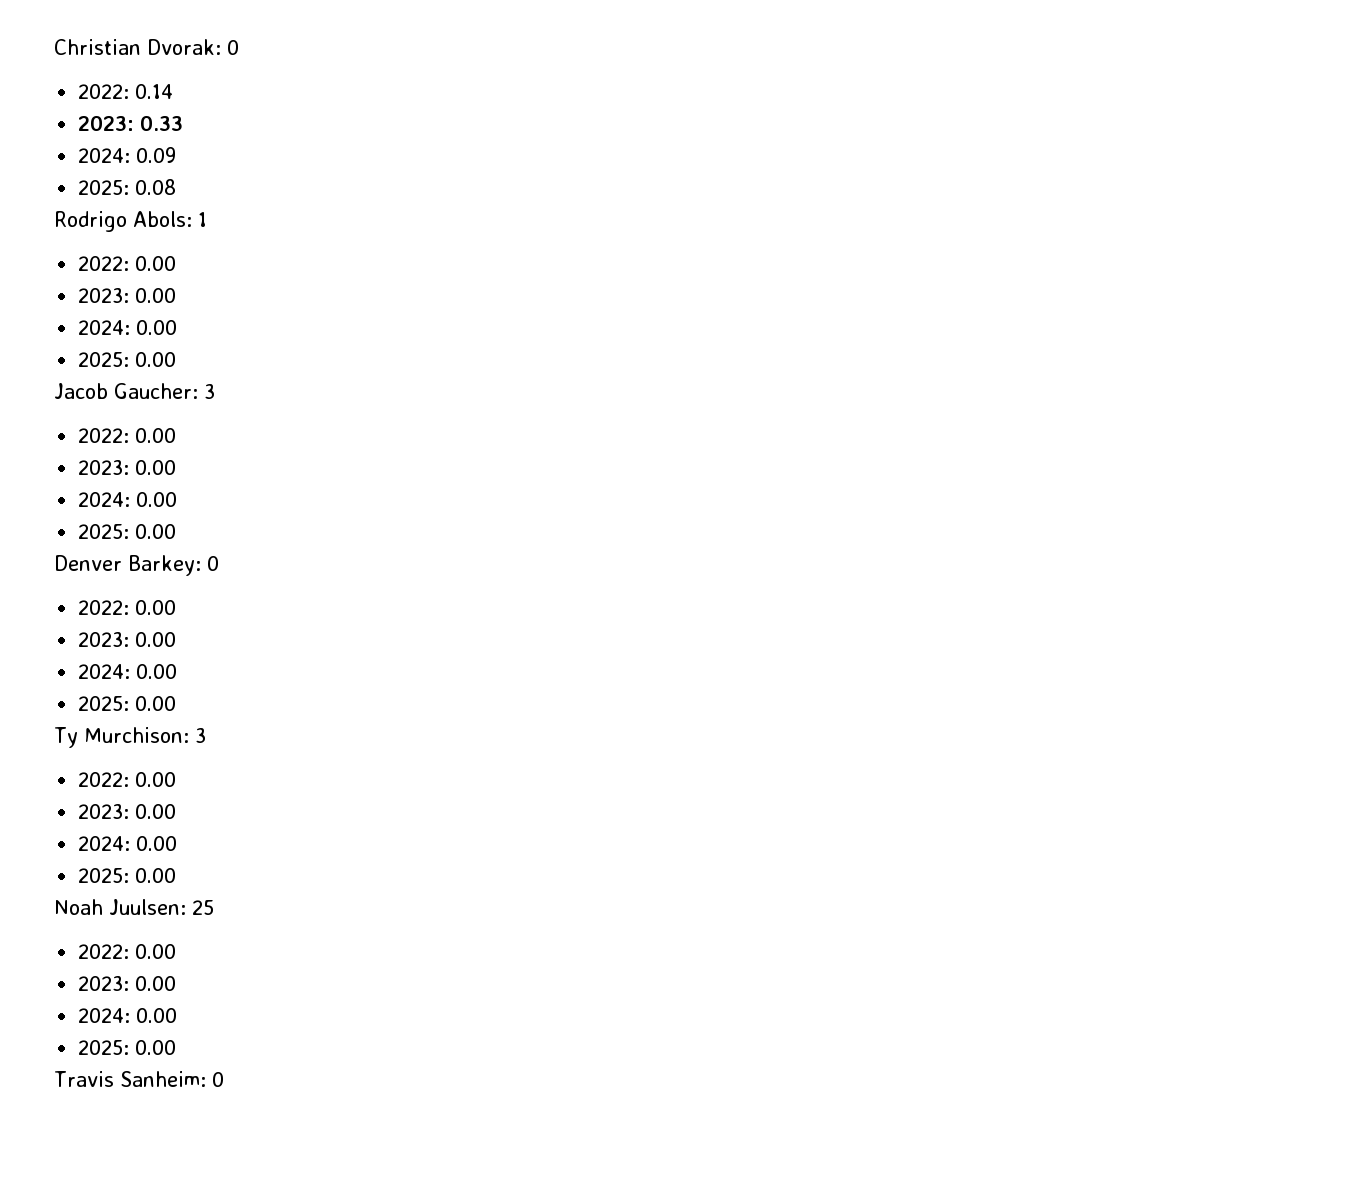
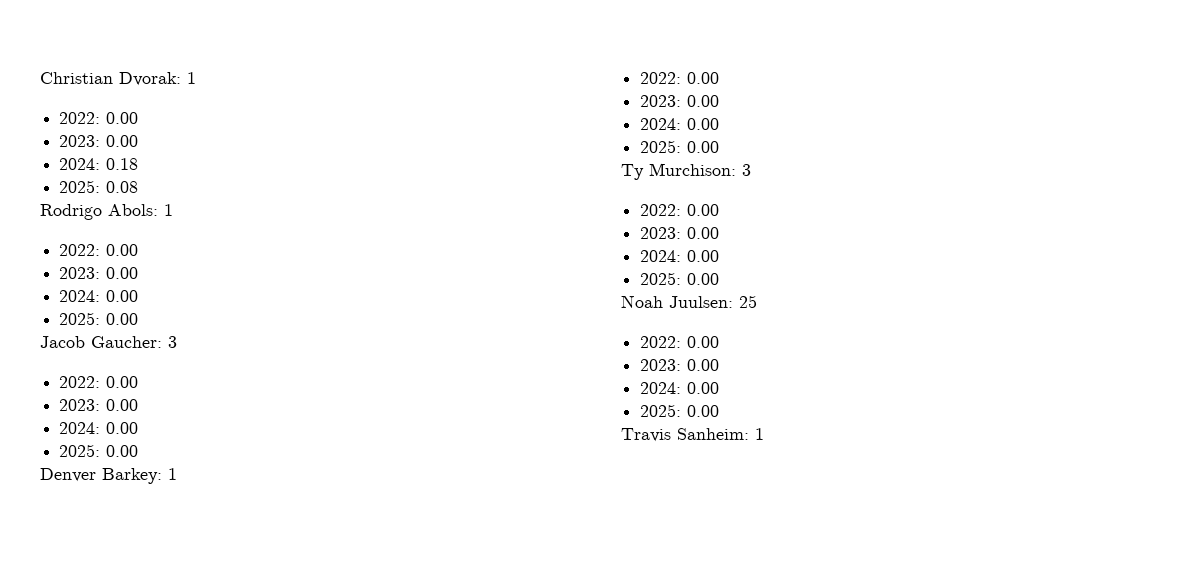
[227,40,239,55] [78,84,174,99] [78,115,184,131] [78,147,177,163] 0 // 2022: 0.14 // 2023: 0.33 // 2024: 0.09 -> [187,72,196,84] [59,112,139,124] [59,135,139,147] [59,158,139,170] 1 // 2022: 0.00 // 2023: 0.00 // 2024: 0.18
[207,556,219,571] 0 -> [168,468,177,480] 1
[211,1072,224,1087] 0 -> [755,428,764,440] 1

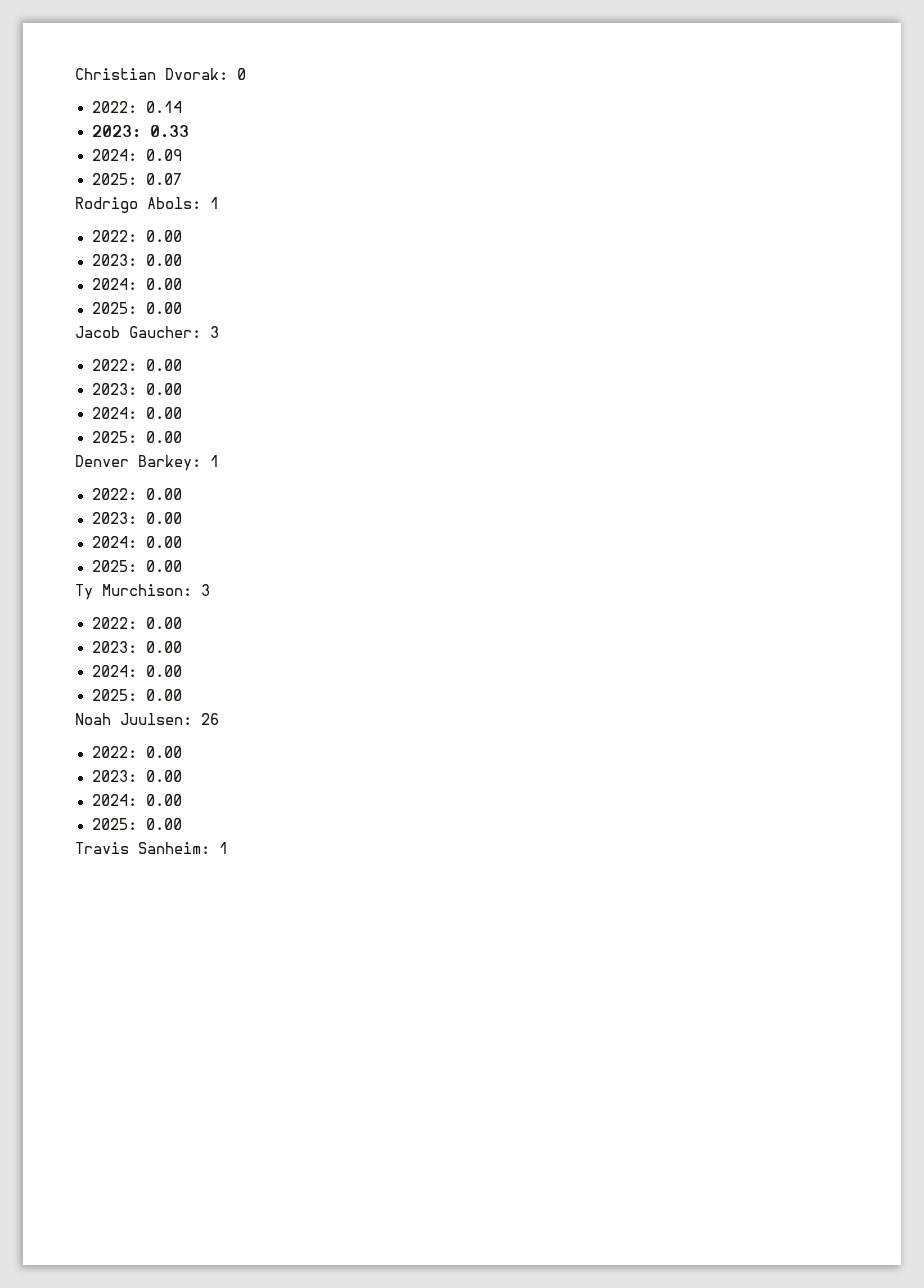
[187,72,196,84] [59,112,139,124] [59,135,139,147] [59,158,139,170] [59,180,139,193] 1 // 2022: 0.00 // 2023: 0.00 // 2024: 0.18 // 2025: 0.08 -> [237,68,246,80] [91,101,182,113] [91,125,189,138] [91,149,182,161] [91,173,182,185] 0 // 2022: 0.14 // 2023: 0.33 // 2024: 0.09 // 2025: 0.07
[739,295,757,308] 25 -> [201,713,219,725] 26

